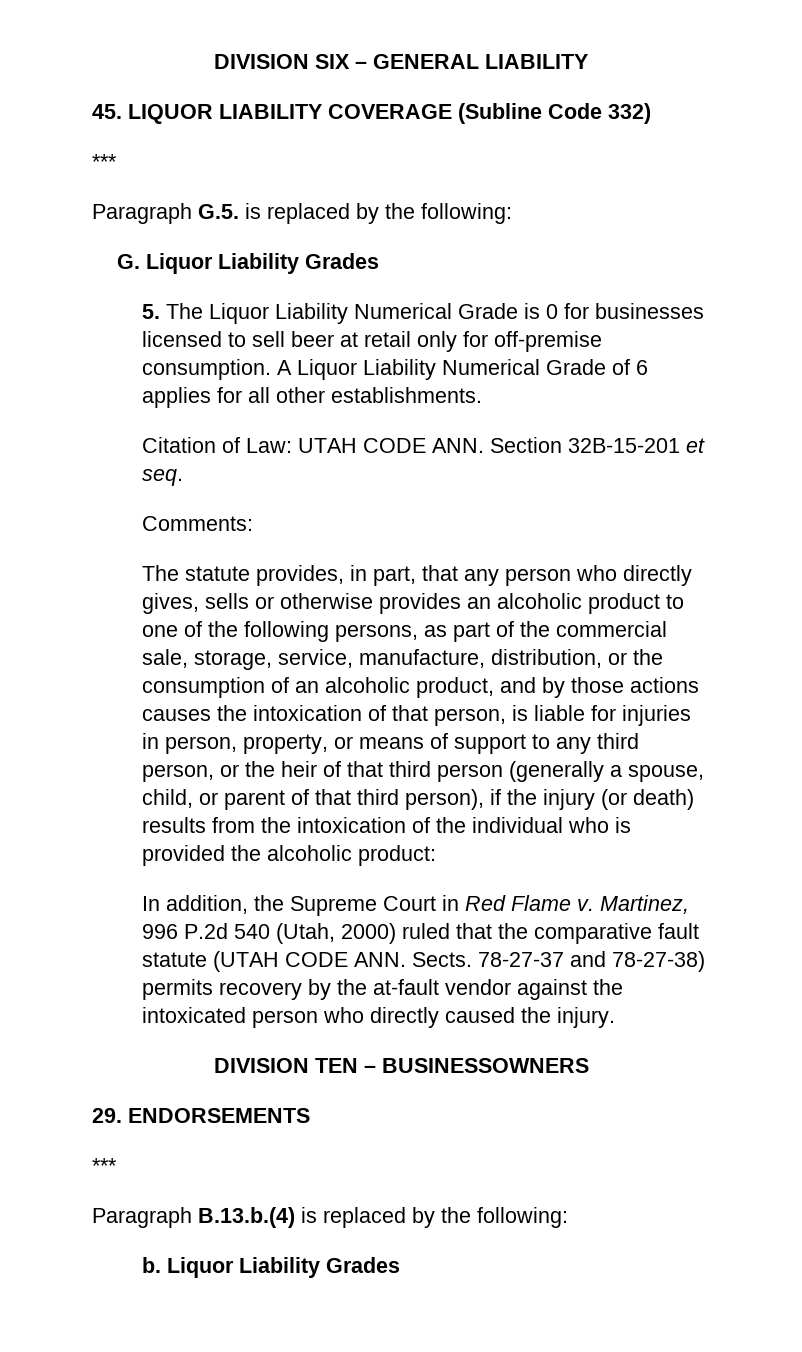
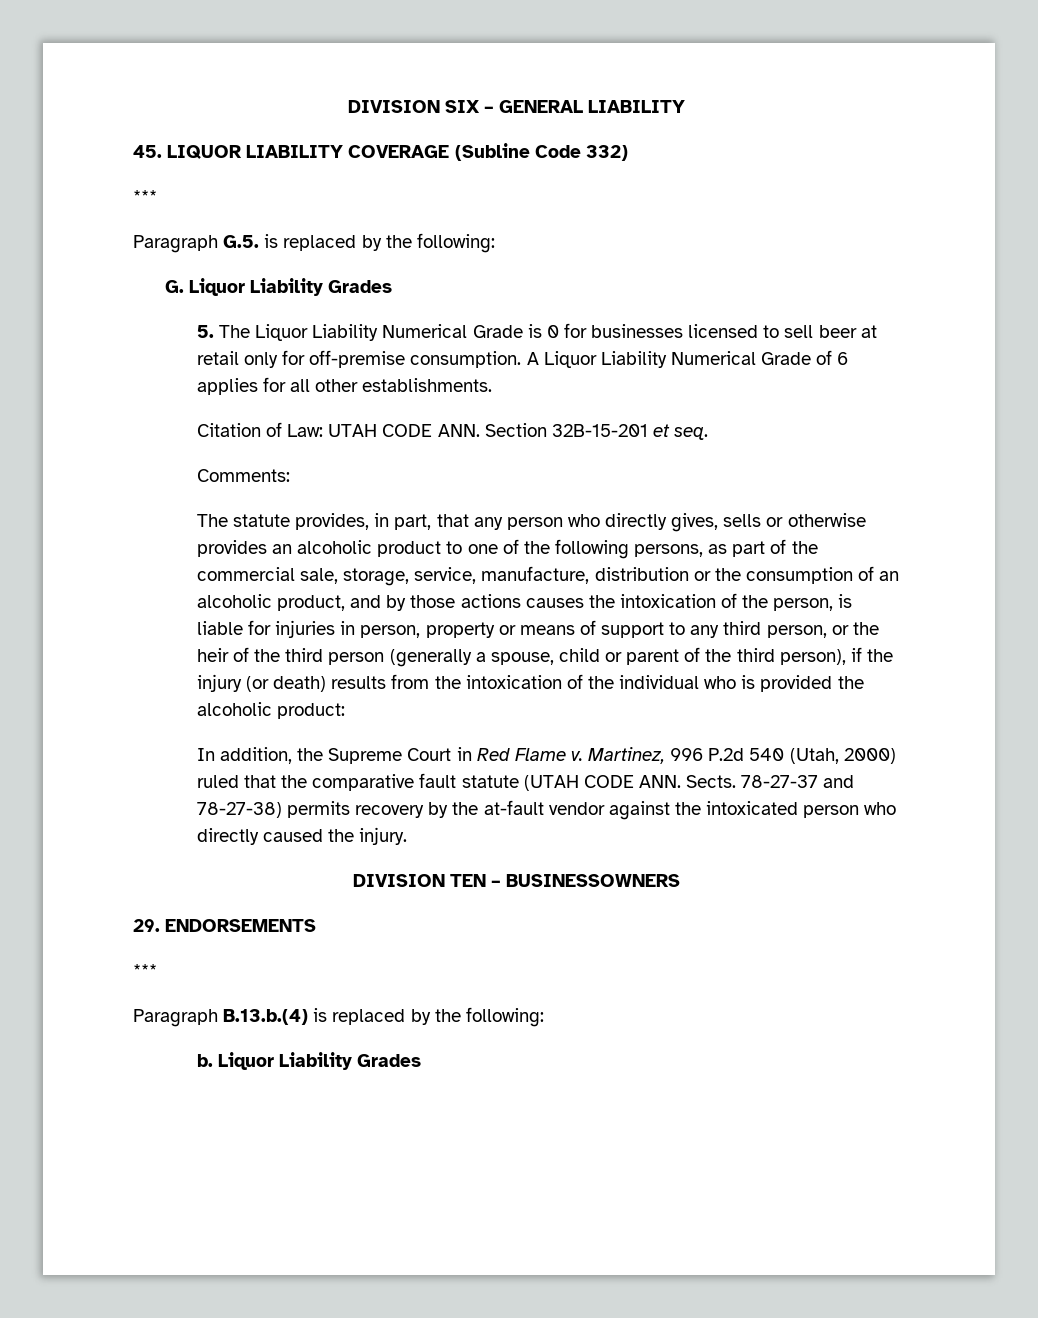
[491,649,603,668] distribution, -> [594,567,689,581] distribution
[392,705,429,721] that -> [742,595,769,608] the
[243,734,329,754] property, -> [425,622,495,638] property
[347,761,384,777] that -> [254,649,281,662] the
[142,789,194,808] child, -> [558,648,600,662] child
[315,789,352,805] that -> [705,649,732,662] the

